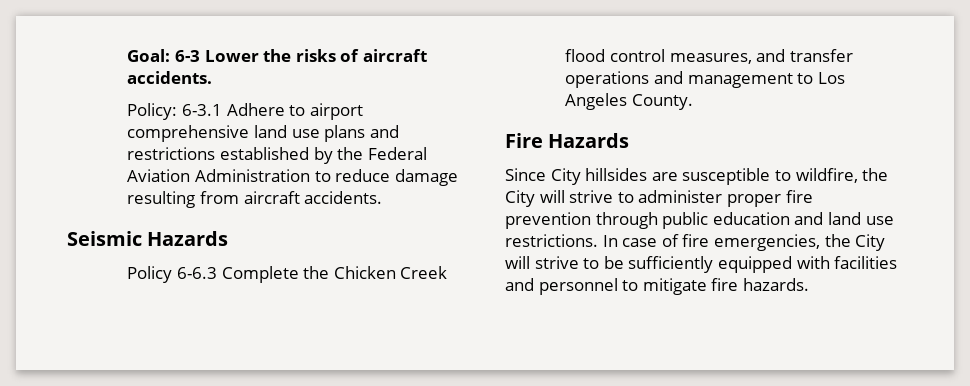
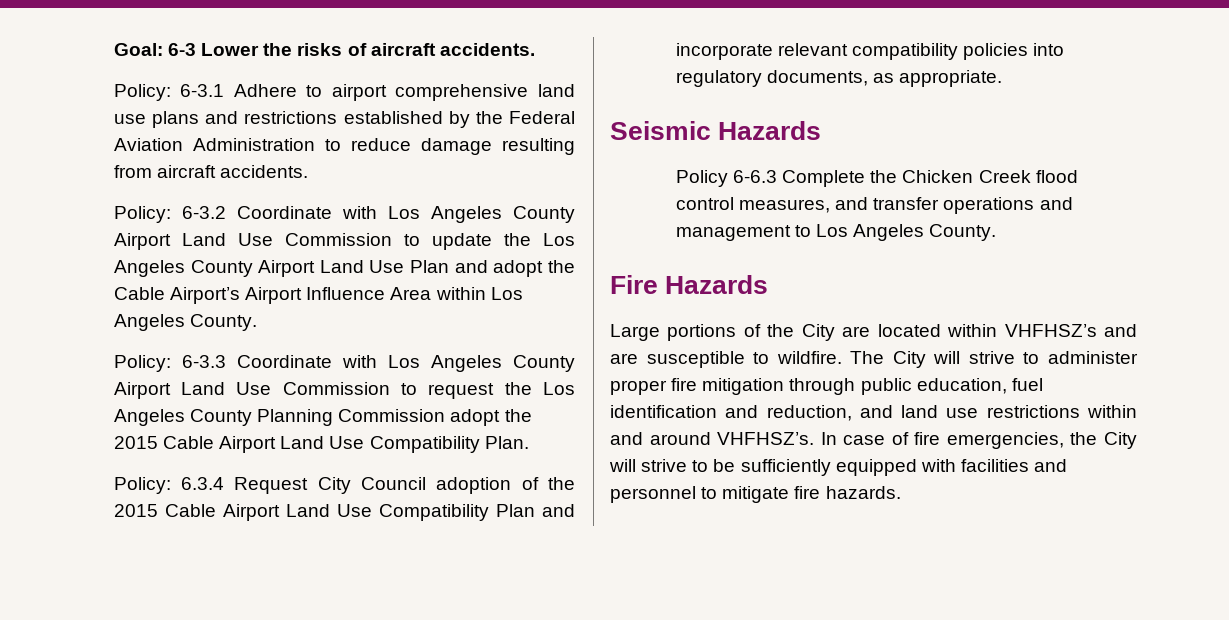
(383, 197) none -> [113,206,576,223] [113,233,575,250] [113,260,576,277] [113,287,523,304] [113,314,257,331] [113,355,576,372] [113,382,575,399] [113,409,532,426] [113,436,529,453] [113,477,575,494] [113,504,575,521] [675,43,1065,60] [675,70,1003,87] // Policy: 6-3.2 Coordinate with Los Angeles County Airport Land Use Commission to update the Los Angeles County Airport Land Use Plan and adopt the Cable Airport’s Airport Influence Area within Los Angeles County. // Policy: 6-3.3 Coordinate with Los Angeles County Airport Land Use Commission to request the Los Angeles County Planning Commission adopt the 2015 Cable Airport Land Use Compatibility Plan. // Policy: 6.3.4 Request City Council adoption of the 2015 Cable Airport Land Use Compatibility Plan and incorporate relevant compatibility policies into regulatory documents, as appropriate.
[505,168,648,185] Since City hillsides -> [610,324,1137,341] Large portions of the City are located within VHFHSZ’s and
[795,168,889,183] wildfire, the -> [776,351,885,364] wildfire. The
[505,212,591,229] prevention -> [702,378,785,395] mitigation
[712,212,894,225] [505,234,598,247] education and land use restrictions. -> [916,378,1043,394] [610,405,1137,421] [610,432,815,445] education, fuel identification and reduction, and land use restrictions within and around VHFHSZ’s.

